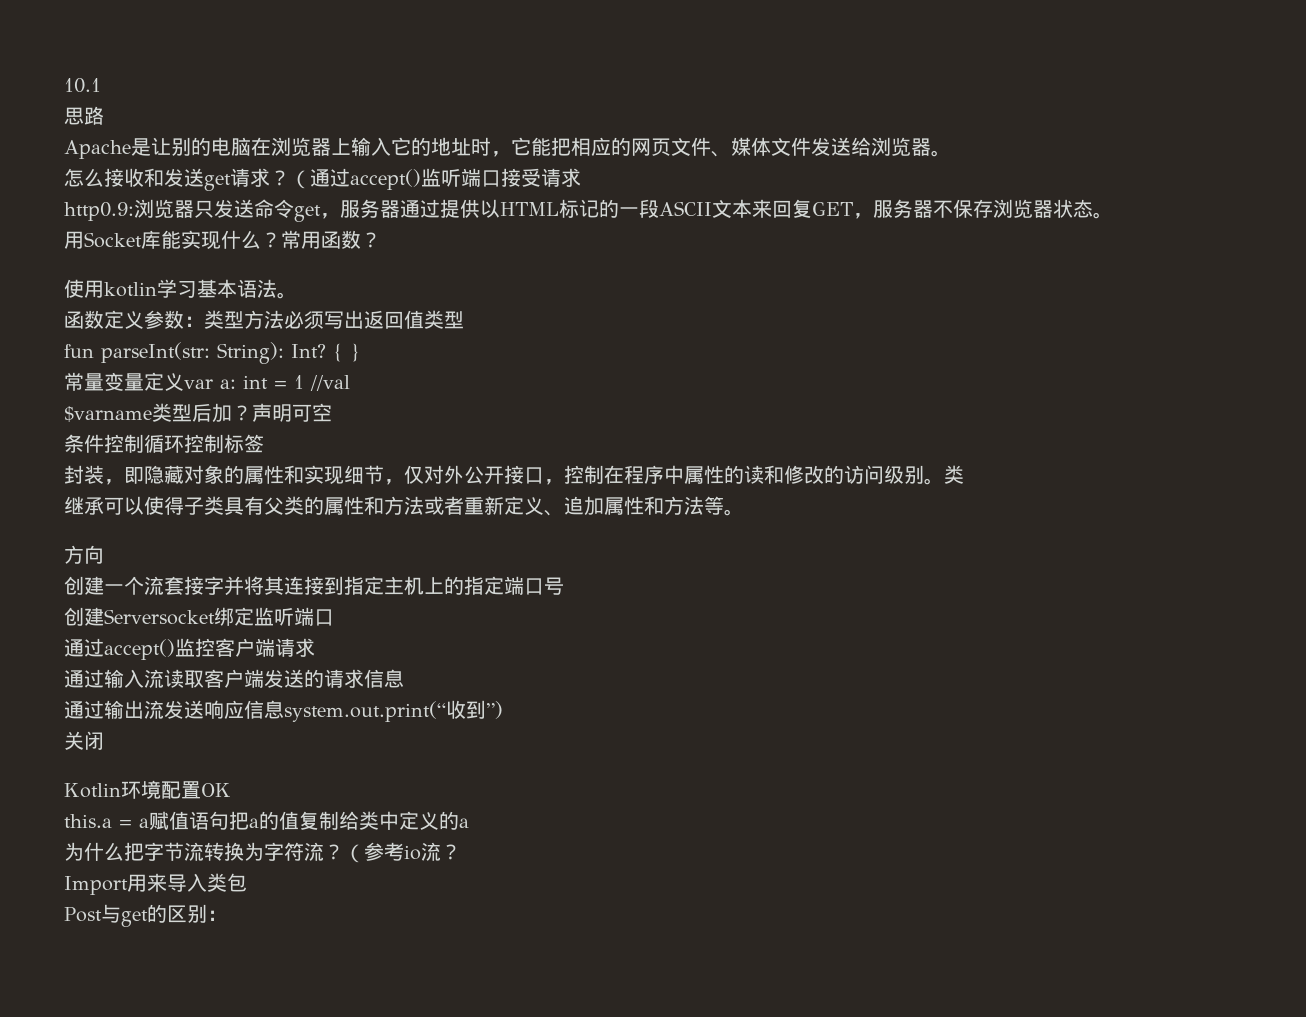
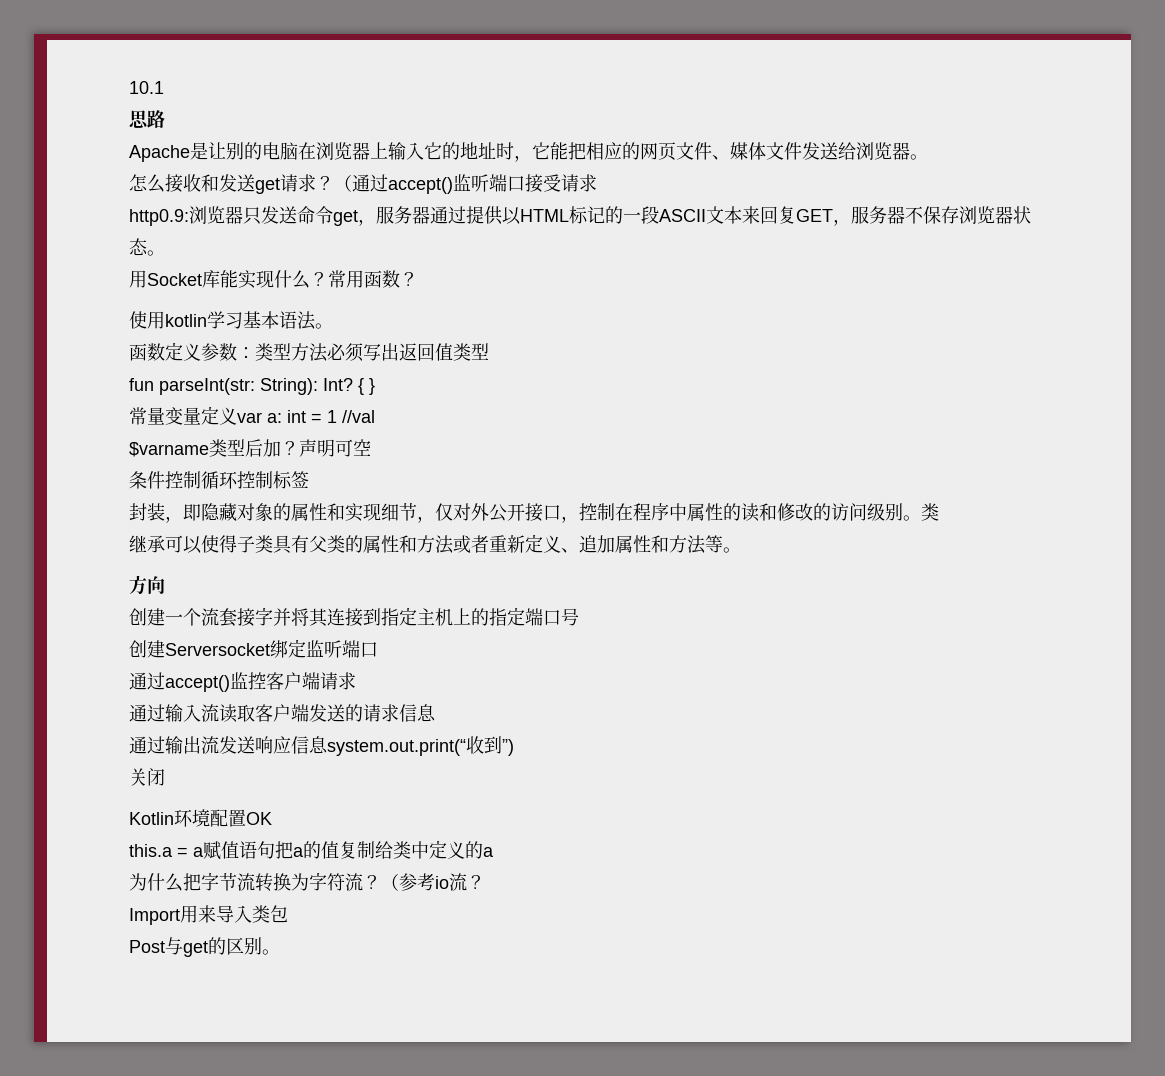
[207,910,227,921] ： -> [262,949,280,955] 。

